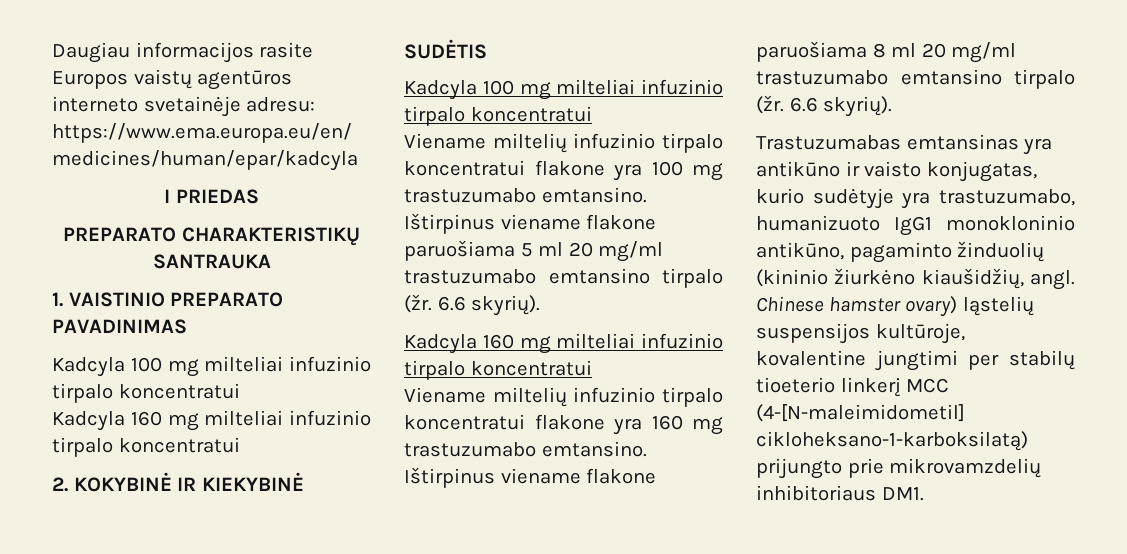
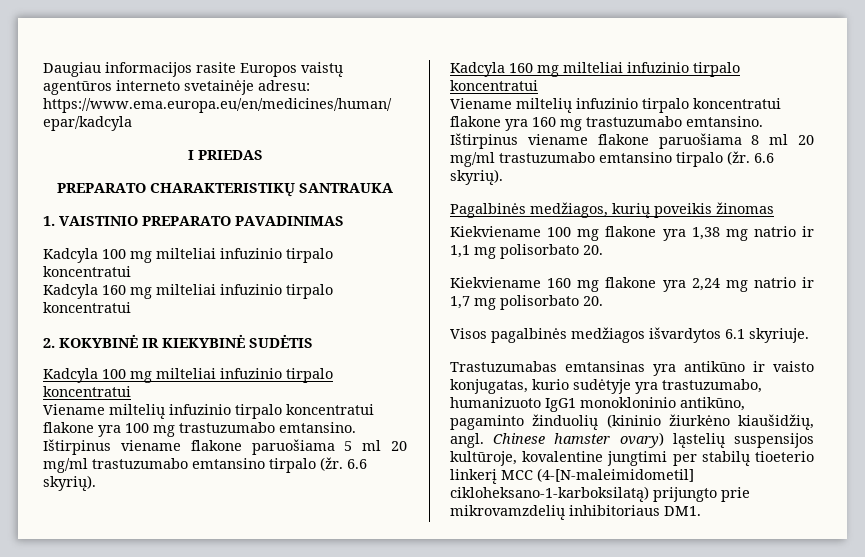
(893, 106) none -> [450,202,774,218] [450,226,814,241] [450,244,603,259] [450,277,814,292] [450,295,603,310] [450,327,809,343] // Pagalbinės medžiagos, kurių poveikis žinomas // Kiekviename 100 mg flakone yra 1,38 mg natrio ir 1,1 mg polisorbato 20. // Kiekviename 160 mg flakone yra 2,24 mg natrio ir 1,7 mg polisorbato 20. // Visos pagalbinės medžiagos išvardytos 6.1 skyriuje.

